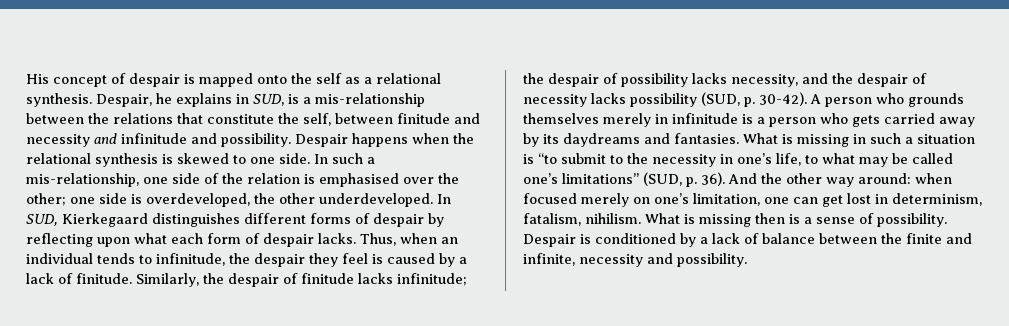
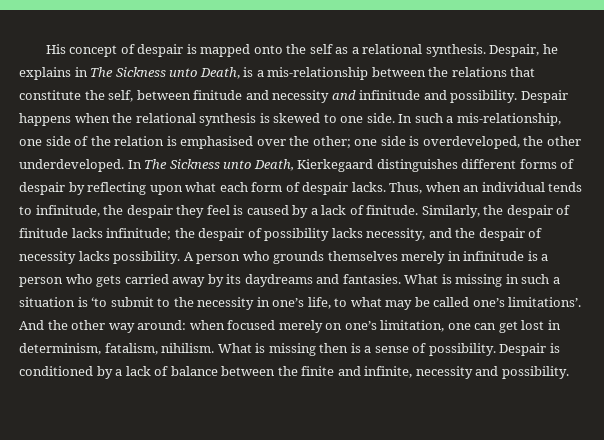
[253,94,284,106] SUD, -> [90,67,240,79] The Sickness unto Death,
[26,214,58,226] SUD, -> [144,159,294,171] The Sickness unto Death,
[630,92,807,107] possibility (SUD, p. 30-42). -> [113,251,181,264] possibility.
[538,153,557,164] “to -> [91,297,108,307] ‘to
[562,172,725,187] limitations” (SUD, p. 36). -> [508,297,582,307] limitations’.

